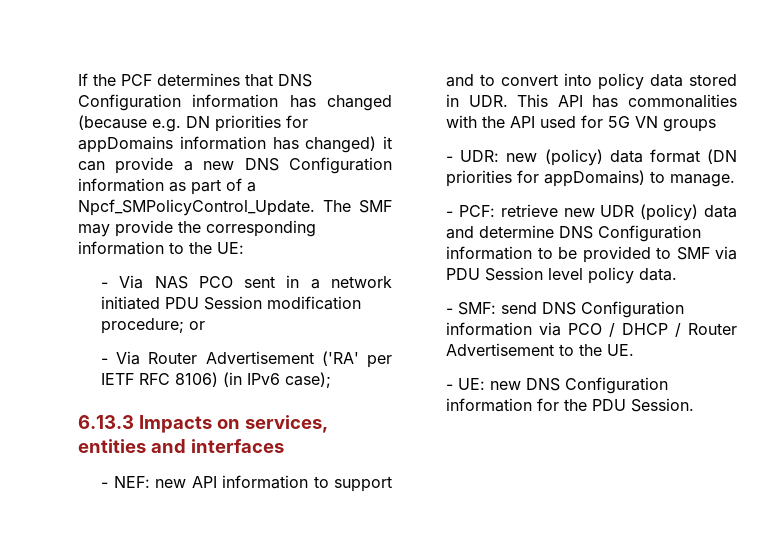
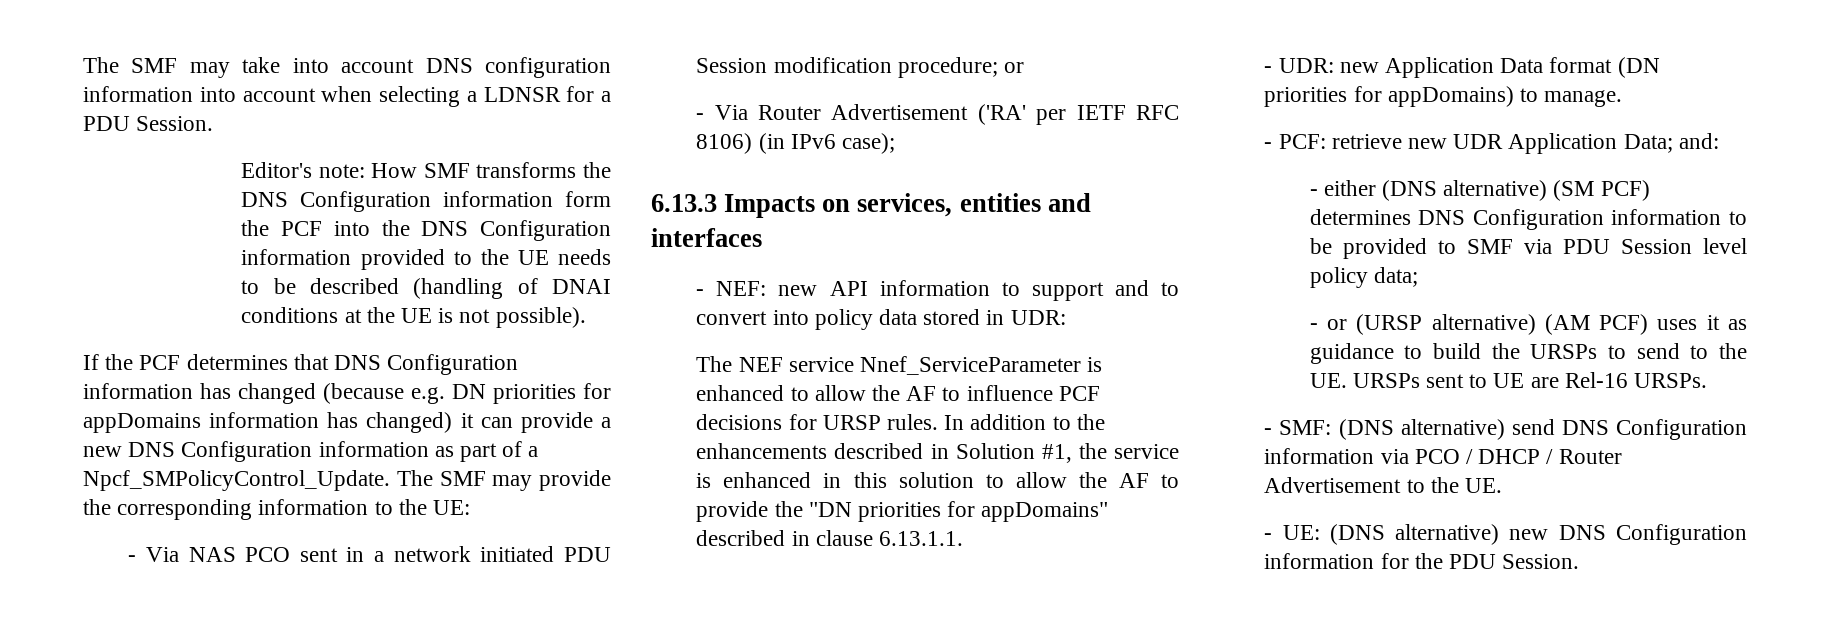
(78, 79) none -> [83,57,611,78] [83,86,611,107] [83,116,214,131] [241,162,611,178] [241,191,611,212] [241,220,612,241] [241,249,611,270] [241,278,611,299] [241,307,586,328] The SMF may take into account DNS configuration information into account when selecting a LDNSR for a PDU Session. // Editor's note: How SMF transforms the DNS Configuration information form the PCF into the DNS Configuration information provided to the UE needs to be described (handling of DNAI conditions at the UE is not possible). //
[468,94,737,108] [446,115,717,132] UDR. This API has commonalities with the API used for 5G VN groups -> [1010,310,1066,325] [696,356,1103,375] [696,385,1100,401] [696,414,1105,430] [696,443,1179,463] [696,472,1179,488] [696,501,1109,522] [696,530,963,546] UDR: // The NEF service Nnef_ServiceParameter is enhanced to allow the AF to influence PCF decisions for URSP rules. In addition to the enhancements described in Solution #1, the service is enhanced in this solution to allow the AF to provide the "DN priorities for appDomains" described in clause 6.13.1.1.
[544,149,643,166] (policy) data -> [1384,57,1544,78] Application Data
[640,204,737,221] [446,225,555,239] (policy) data and determine -> [1508,133,1719,154] [1309,180,1650,201] [1309,209,1411,225] Application Data; and: // - either (DNS alternative) (SM PCF) determines
[639,268,678,281] data. -> [1373,267,1418,287] [1309,314,1747,335] [1309,343,1747,364] [1309,372,1708,388] data; // - or (URSP alternative) (AM PCF) uses it as guidance to build the URSPs to send to the UE. URSPs sent to UE are Rel-16 URSPs.
(497, 308) none -> [1338,419,1505,440] (DNS alternative)
(486, 384) none -> [1329,524,1500,545] (DNS alternative)

